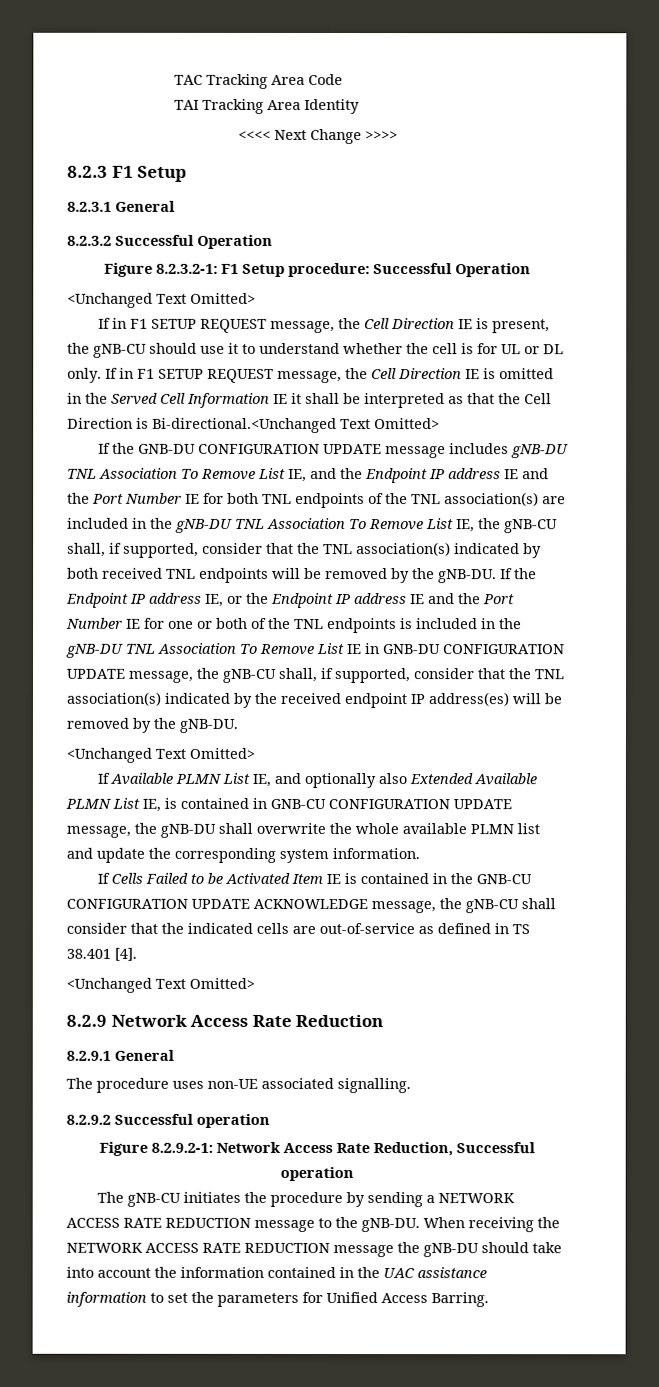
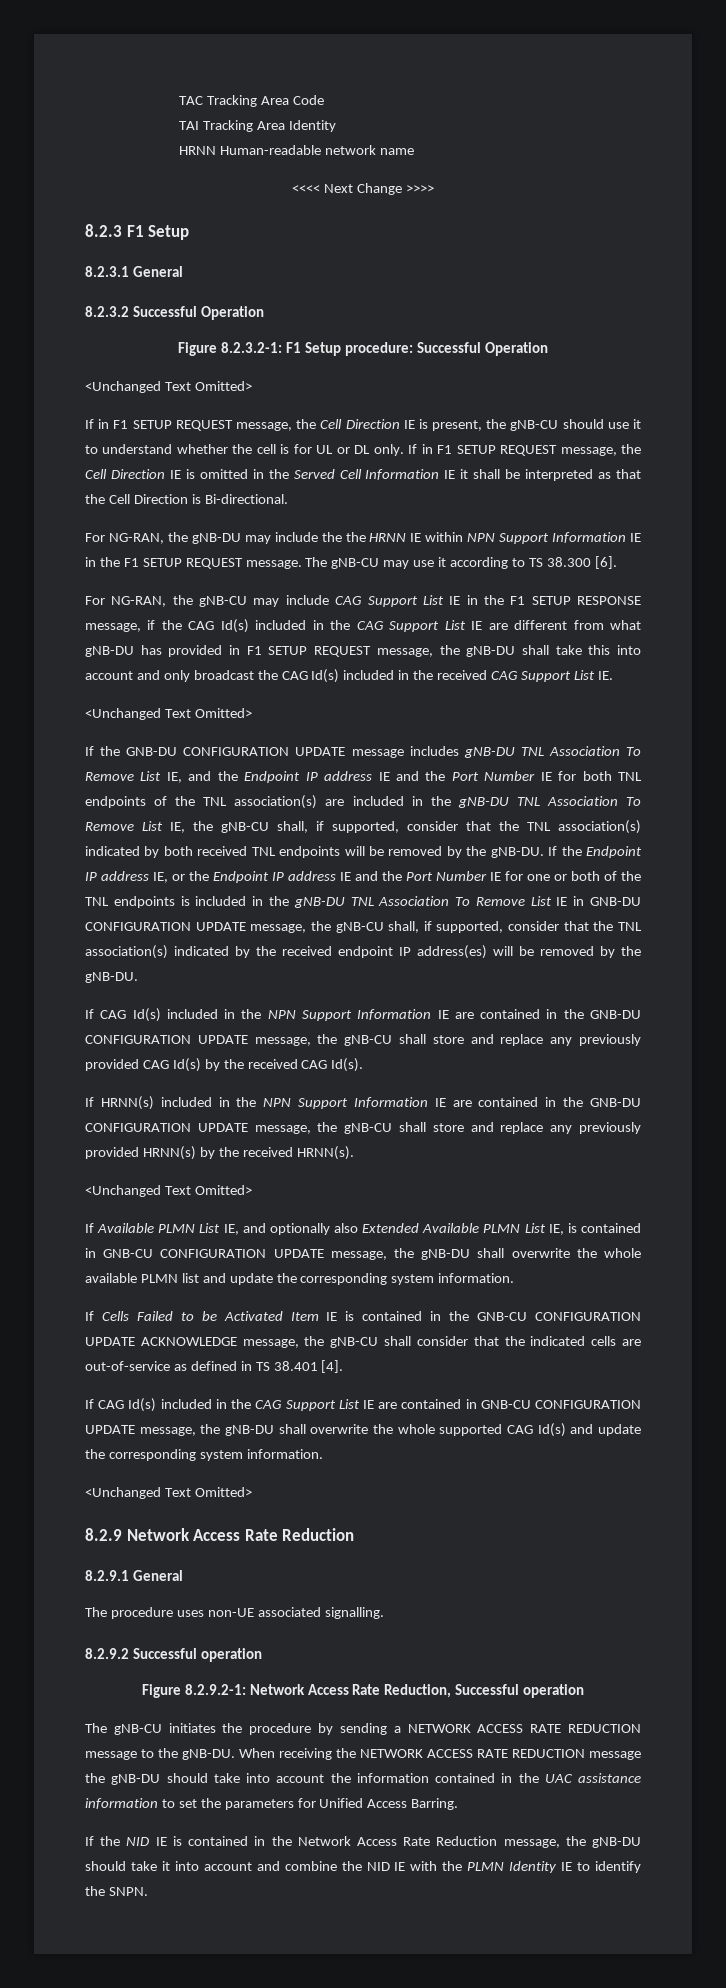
(361, 106) none -> [179,145,414,155] // HRNN Human-readable network name
[152,417,337,434] Bi-directional.<Unchanged -> [204,494,288,504] [85,532,642,544] [85,556,617,569] [85,595,642,607] [85,619,641,633] [85,645,641,657] [85,669,613,683] [85,708,161,720] Bi-directional. // For NG-RAN, the gNB-DU may include the the HRNN IE within NPN Support Information IE in the F1 SETUP REQUEST message. The gNB-CU may use it according to TS 38.300 [6]. // For NG-RAN, the gNB-CU may include CAG Support List IE in the F1 SETUP RESPONSE message, if the CAG Id(s) included in the CAG Support List IE are different from what gNB-DU has provided in F1 SETUP REQUEST message, the gNB-DU shall take this into account and only broadcast the CAG Id(s) included in the received CAG Support List IE. // <Unchanged
(238, 725) none -> [85,1008,641,1022] [85,1034,642,1046] [85,1058,364,1072] [85,1096,642,1110] [85,1122,642,1134] [85,1146,354,1160] // If CAG Id(s) included in the NPN Support Information IE are contained in the GNB-DU CONFIGURATION UPDATE message, the gNB-CU shall store and replace any previously provided CAG Id(s) by the received CAG Id(s). // If HRNN(s) included in the NPN Support Information IE are contained in the GNB-DU CONFIGURATION UPDATE message, the gNB-CU shall store and replace any previously provided HRNN(s) by the received HRNN(s).
(137, 954) none -> [85,1398,642,1412] [85,1423,641,1437] [85,1449,323,1461] // If CAG Id(s) included in the CAG Support List IE are contained in GNB-CU CONFIGURATION UPDATE message, the gNB-DU shall overwrite the whole supported CAG Id(s) and update the corresponding system information.
(489, 1300) none -> [85,1836,642,1848] [85,1861,641,1873] [85,1886,148,1896] // If the NID IE is contained in the Network Access Rate Reduction message, the gNB-DU should take it into account and combine the NID IE with the PLMN Identity IE to identify the SNPN.

